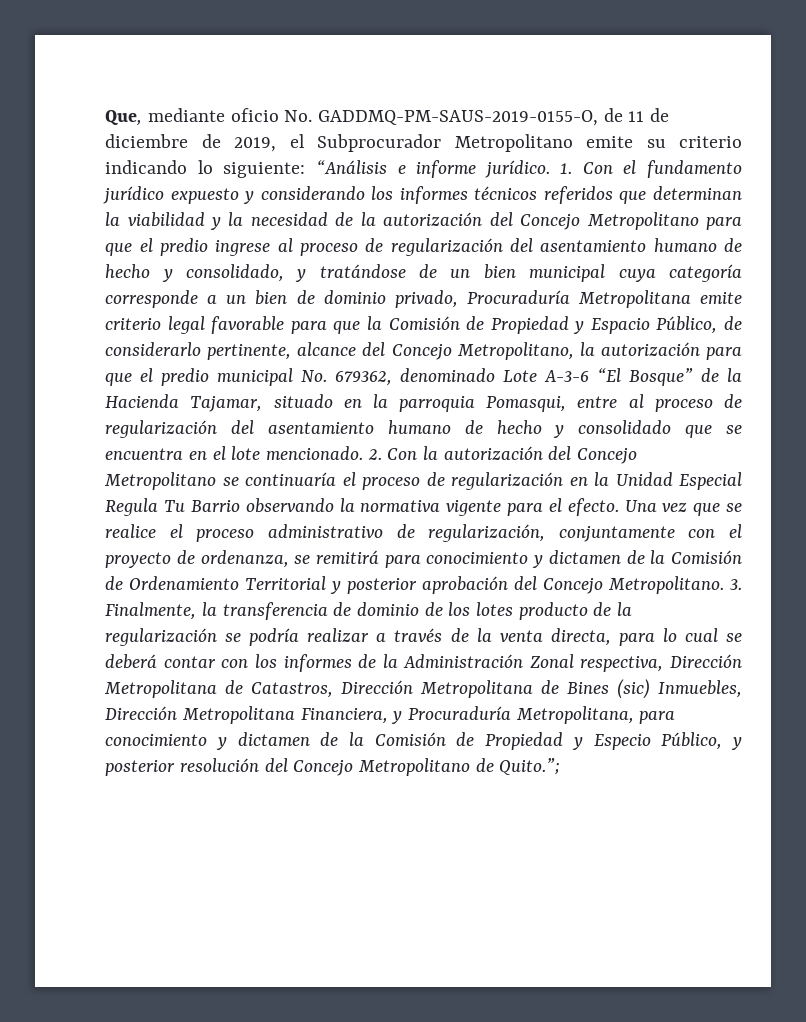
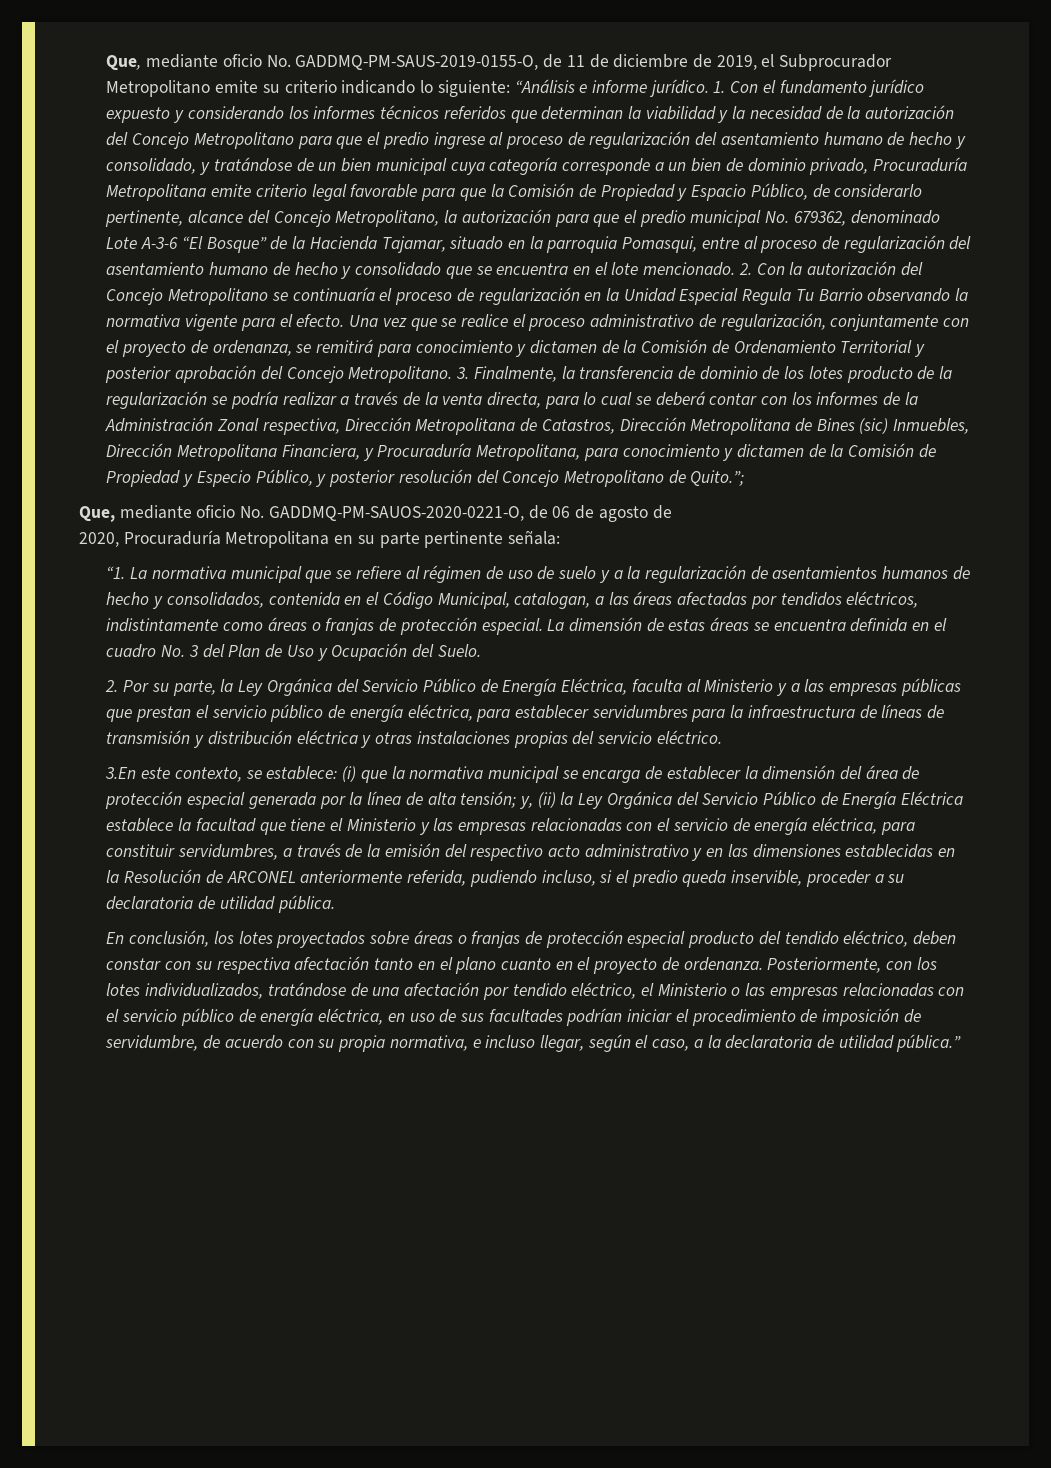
(561, 766) none -> [79,505,672,522] [79,530,561,548] [106,565,970,583] [106,591,919,609] [106,617,947,635] [106,643,481,661] [105,678,961,696] [106,704,945,722] [106,730,722,748] [105,765,920,783] [105,791,964,809] [106,817,915,835] [106,843,956,861] [106,869,905,887] [106,895,335,913] [106,930,957,948] [106,956,937,974] [106,982,965,1000] [106,1008,921,1026] [105,1034,962,1052] // Que, mediante oficio No. GADDMQ-PM-SAUOS-2020-0221-O, de 06 de agosto de // 2020, Procuraduría Metropolitana en su parte pertinente señala: // “1. La normativa municipal que se refiere al régimen de uso de suelo y a la regularización de asentamientos humanos de hecho y consolidados, contenida en el Código Municipal, catalogan, a las áreas afectadas por tendidos eléctricos, indistintamente como áreas o franjas de protección especial. La dimensión de estas áreas se encuentra definida en el cuadro No. 3 del Plan de Uso y Ocupación del Suelo. // 2. Por su parte, la Ley Orgánica del Servicio Público de Energía Eléctrica, faculta al Ministerio y a las empresas públicas que prestan el servicio público de energía eléctrica, para establecer servidumbres para la infraestructura de líneas de transmisión y distribución eléctrica y otras instalaciones propias del servicio eléctrico. // 3.En este contexto, se establece: (i) que la normativa municipal se encarga de establecer la dimensión del área de protección especial generada por la línea de alta tensión; y, (ii) la Ley Orgánica del Servicio Público de Energía Eléctrica establece la facultad que tiene el Ministerio y las empresas relacionadas con el servicio de energía eléctrica, para constituir servidumbres, a través de la emisión del respectivo acto administrativo y en las dimensiones establecidas en la Resolución de ARCONEL anteriormente referida, pudiendo incluso, si el predio queda inservible, proceder a su declaratoria de utilidad pública. // En conclusión, los lotes proyectados sobre áreas o franjas de protección especial producto del tendido eléctrico, deben constar con su respectiva afectación tanto en el plano cuanto en el proyecto de ordenanza. Posteriormente, con los lotes individualizados, tratándose de una afectación por tendido eléctrico, el Ministerio o las empresas relacionadas con el servicio público de energía eléctrica, en uso de sus facultades podrían iniciar el procedimiento de imposición de servidumbre, de acuerdo con su propia normativa, e incluso llegar, según el caso, a la declaratoria de utilidad pública.”

